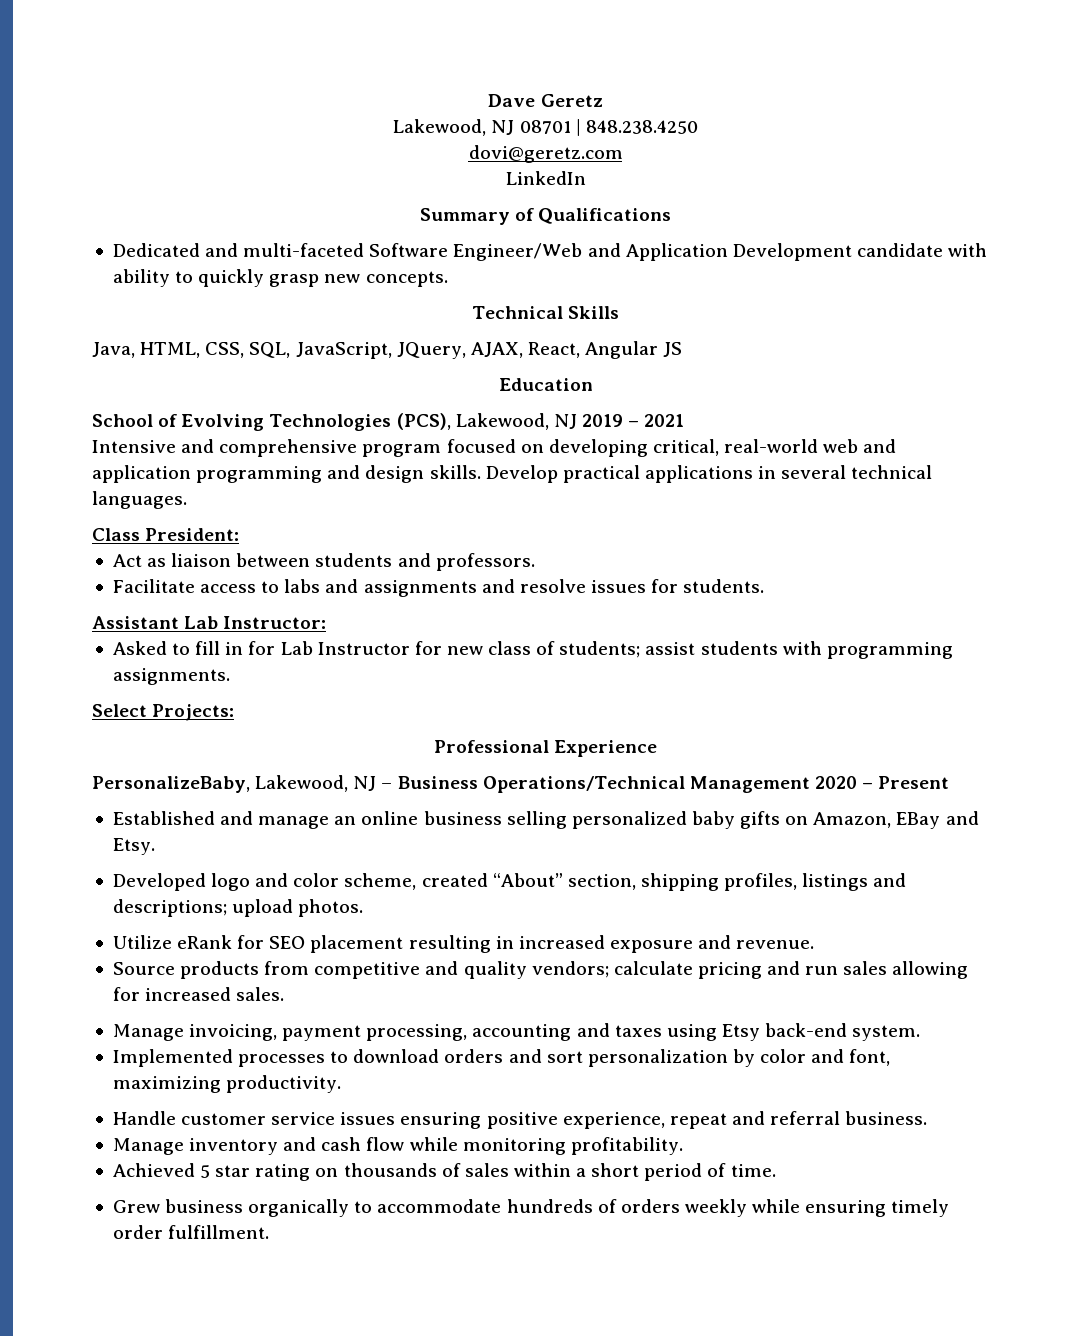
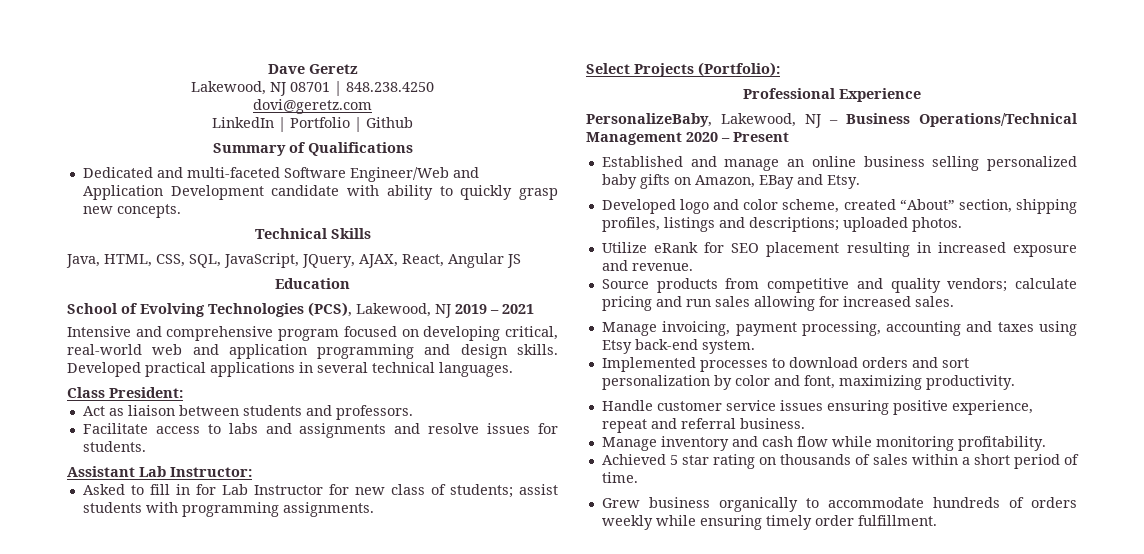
(586, 178) none -> [278,117,413,132] | Portfolio | Github
[485,465,558,483] Develop -> [67,362,141,377] Developed
[152,704,235,721] Projects: -> [634,62,780,77] Projects (Portfolio):
[232,899,294,917] upload -> [842,217,908,232] uploaded

